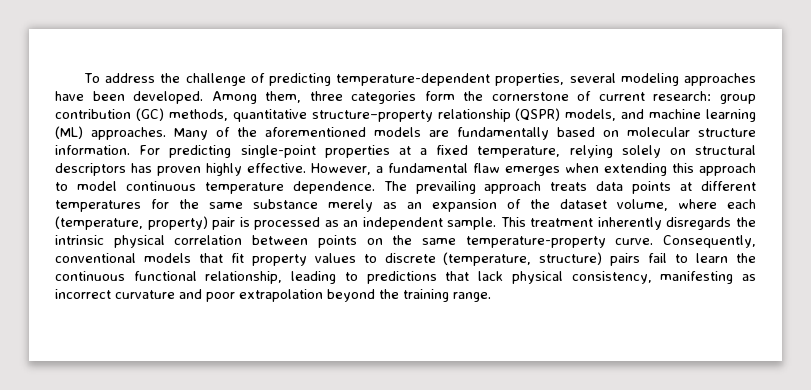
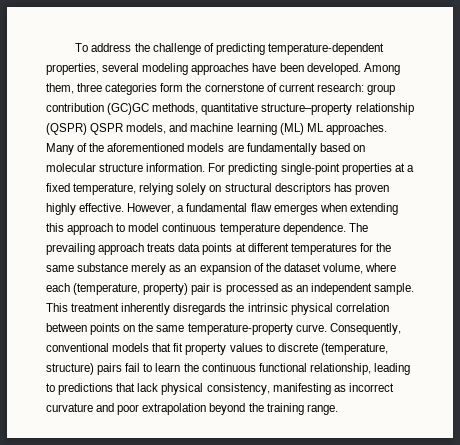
[135,108,164,121] (GC) -> [107,103,150,115] (GC)GC
(561, 114) none -> [90,123,124,135] QSPR
(83, 132) none -> [306,123,324,132] ML

